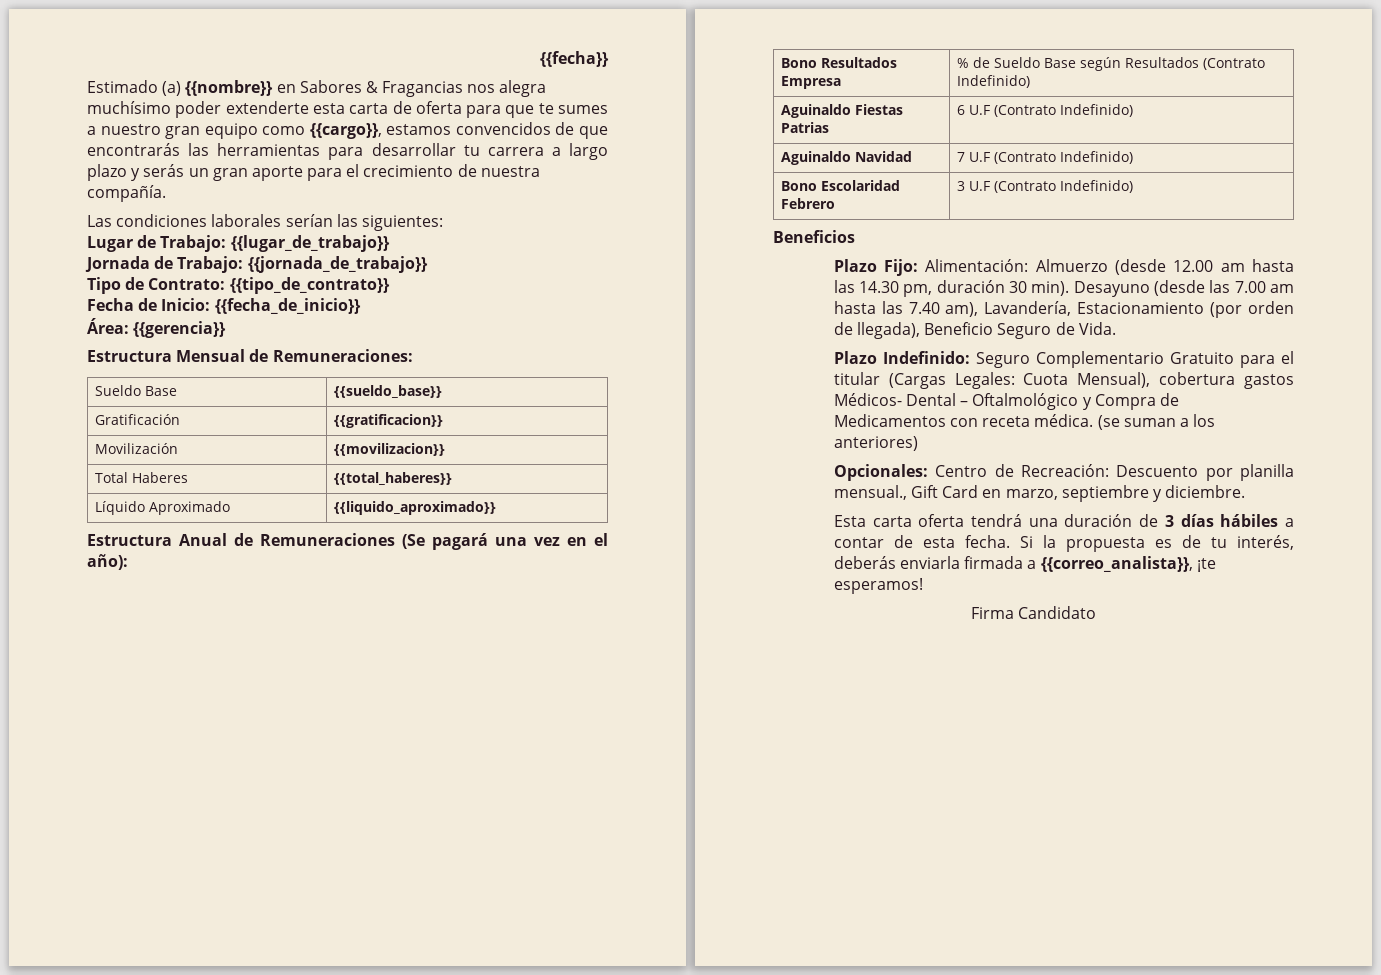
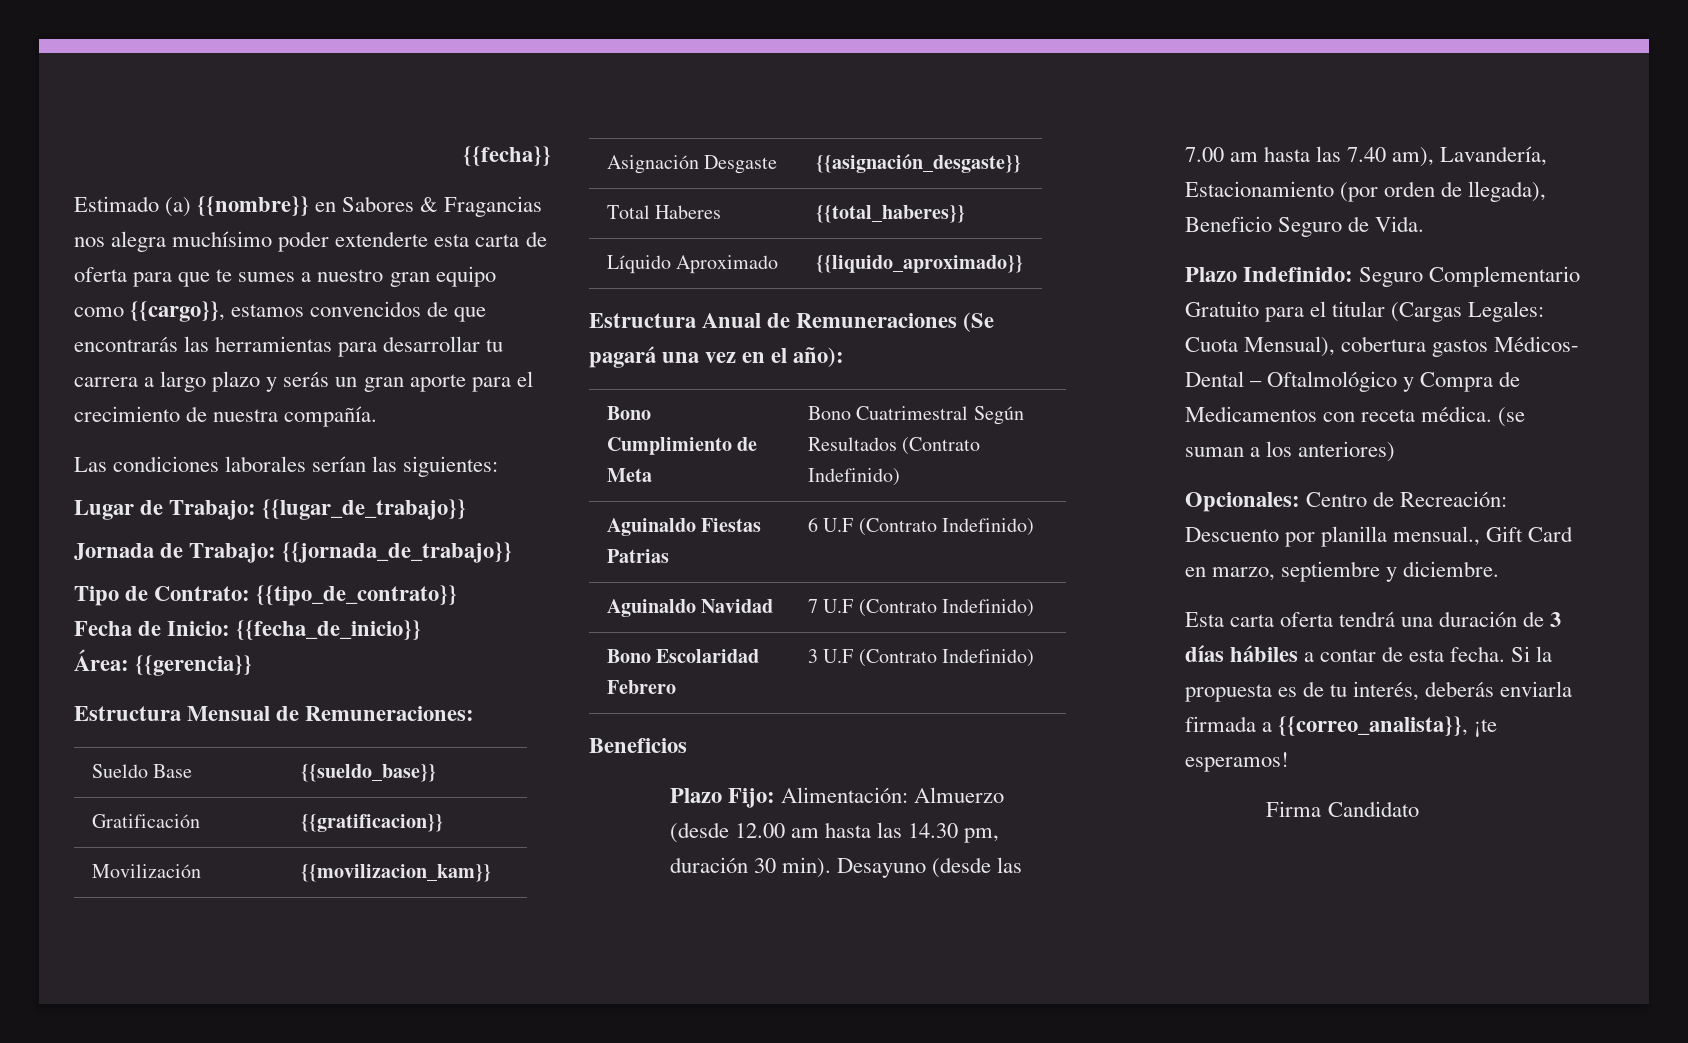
[334,443,446,456] {{movilizacion}} -> [300,864,491,882] [606,155,778,174] [815,154,1021,173] {{movilizacion_kam}} // Asignación Desgaste | {{asignación_desgaste}}
[821,57,898,68] [781,76,842,89] [957,57,1122,71] Resultados Empresa | % de Sueldo Base según -> [606,437,758,455] [606,468,652,482] [807,406,1024,425] Cumplimiento de Meta | Bono Cuatrimestral Según

